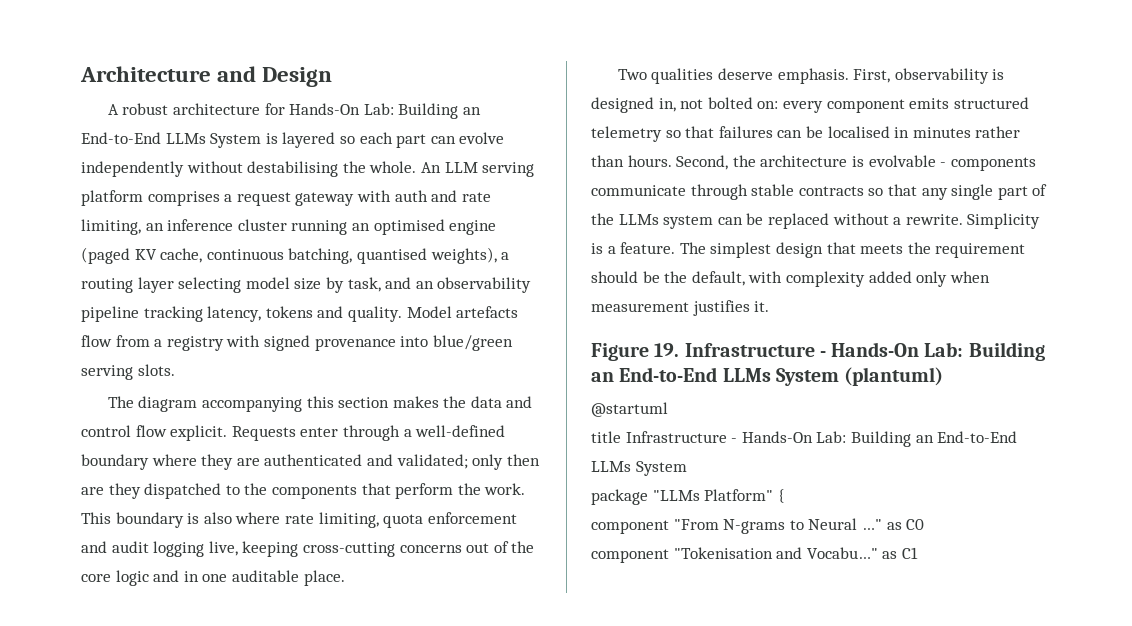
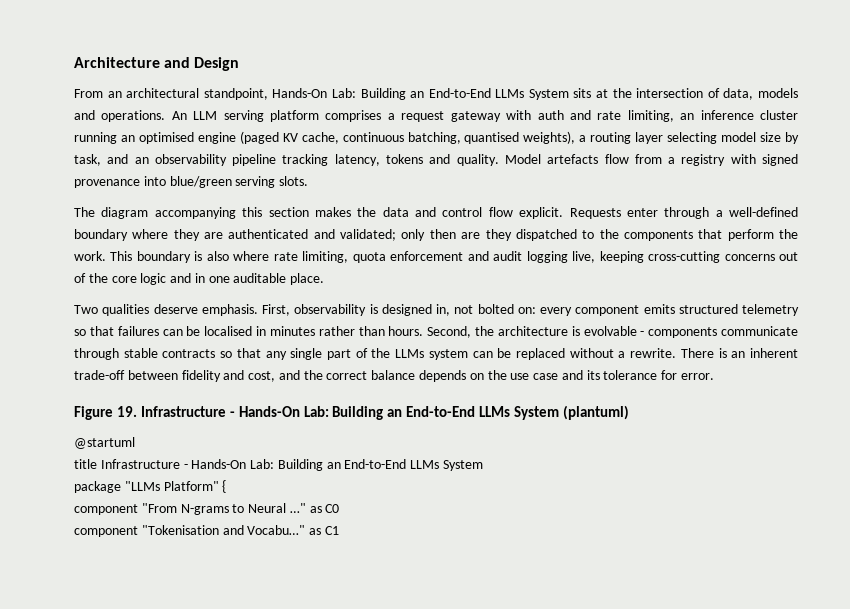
[107,103,481,119] [81,132,505,148] [81,161,417,177] A robust architecture for Hands-On Lab: Building an End-to-End LLMs System is layered so each part can evolve independently without destabilising the whole. -> [74,88,798,100] [74,110,166,122] From an architectural standpoint, Hands-On Lab: Building an End-to-End LLMs System sits at the intersection of data, models and operations.
[967,213,1041,229] [591,242,1026,258] [591,271,990,287] [591,300,770,316] Simplicity is a feature. The simplest design that meets the requirement should be the default, with complexity added only when measurement justifies it. -> [680,348,798,358] [74,370,715,382] There is an inherent trade-off between fidelity and cost, and the correct balance depends on the use case and its tolerance for error.

